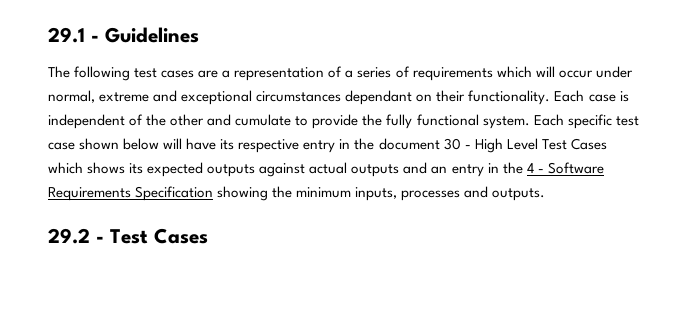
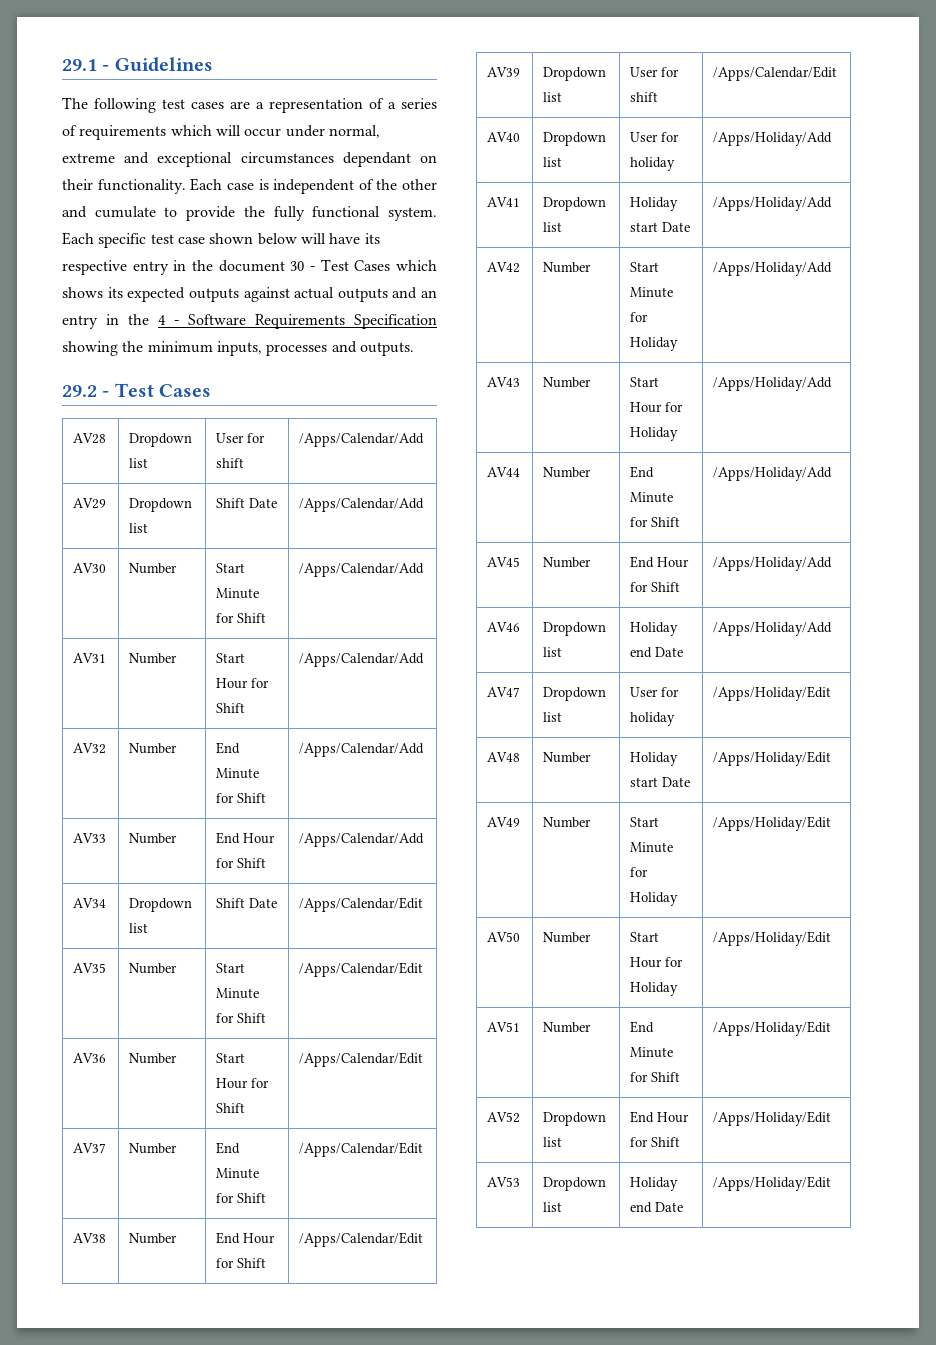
[474,138,538,153] High Level -> (315, 268) none
(208, 236) none -> [73,433,107,444] [129,433,193,447] [129,458,149,468] [216,433,266,443] [216,458,245,468] [299,433,425,447] [73,498,107,509] [129,498,193,512] [129,523,149,533] [216,498,278,508] [299,498,425,512] [73,563,107,573] [129,563,178,574] [216,563,246,573] [216,588,260,599] [216,613,267,623] [299,563,425,577] [73,653,107,663] [129,653,178,664] [216,653,246,663] [216,678,270,689] [216,703,246,713] [299,653,425,667] [73,743,107,754] [129,743,178,754] [216,742,241,754] [216,768,260,779] [216,793,267,803] [299,743,425,757] [73,833,107,843] [129,833,178,844] [216,832,276,844] [216,858,267,868] [299,833,425,847] [73,898,107,908] [129,898,193,912] [129,923,149,933] [216,898,278,908] [299,897,424,912] [73,963,107,973] [129,963,178,974] [216,963,246,973] [216,988,260,999] [216,1013,267,1023] [299,962,424,977] [73,1053,107,1063] [129,1053,178,1064] [216,1053,246,1063] [216,1078,270,1089] [216,1103,246,1113] [299,1052,424,1067] [73,1143,107,1153] [129,1143,178,1154] [216,1142,241,1154] [216,1168,260,1179] [216,1193,267,1203] [299,1142,424,1157] [73,1233,107,1243] [129,1233,178,1244] [216,1232,276,1244] [216,1258,267,1268] [299,1232,424,1247] [487,67,521,77] [543,67,607,81] [543,92,563,102] [630,67,680,77] [630,92,659,102] [713,66,838,81] [487,132,521,142] [543,132,607,146] [543,157,563,167] [630,132,680,142] [630,157,676,171] [713,132,833,146] [487,197,521,207] [543,197,607,211] [543,222,563,232] [630,197,679,211] [630,222,691,232] [713,197,833,211] [487,262,521,273] [543,262,592,273] [630,262,660,272] [630,287,674,298] [630,312,649,322] [630,337,679,351] [713,262,833,276] [487,377,521,387] [543,377,592,388] [630,377,660,387] [630,402,684,413] [630,427,679,441] [713,377,833,391] [487,467,521,477] [543,467,592,478] [630,466,655,478] [630,492,674,503] [630,517,681,527] [713,467,833,481] [487,557,521,567] [543,557,592,568] [630,556,690,568] [630,582,681,592] [713,557,833,571] [487,622,521,632] [543,622,607,636] [543,647,563,657] [630,622,679,636] [630,647,684,658] [713,622,833,636] [487,687,521,697] [543,687,607,701] [543,712,563,722] [630,687,680,697] [630,712,676,726] [713,686,832,701] [487,752,521,762] [543,752,592,763] [630,752,679,766] [630,777,691,787] [713,751,832,766] [487,817,521,827] [543,817,592,828] [630,817,660,827] [630,842,674,853] [630,867,649,877] [630,892,679,906] [713,816,832,831] [487,932,521,942] [543,932,592,943] [630,932,660,942] [630,957,684,968] [630,982,679,996] [713,931,832,946] [487,1022,521,1032] [543,1022,592,1033] [630,1021,655,1033] [630,1047,674,1058] [630,1072,681,1082] [713,1021,832,1036] [487,1112,521,1123] [543,1112,607,1126] [543,1137,563,1147] [630,1111,690,1123] [630,1137,681,1147] [713,1111,832,1126] [487,1177,521,1187] [543,1177,607,1191] [543,1202,563,1212] [630,1177,679,1191] [630,1202,684,1213] [713,1176,832,1191] // AV28 | Dropdown list | User for shift | /Apps/Calendar/Add // AV29 | Dropdown list | Shift Date | /Apps/Calendar/Add // AV30 | Number | Start Minute for Shift | /Apps/Calendar/Add // AV31 | Number | Start Hour for Shift | /Apps/Calendar/Add // AV32 | Number | End Minute for Shift | /Apps/Calendar/Add // AV33 | Number | End Hour for Shift | /Apps/Calendar/Add // AV34 | Dropdown list | Shift Date | /Apps/Calendar/Edit // AV35 | Number | Start Minute for Shift | /Apps/Calendar/Edit // AV36 | Number | Start Hour for Shift | /Apps/Calendar/Edit // AV37 | Number | End Minute for Shift | /Apps/Calendar/Edit // AV38 | Number | End Hour for Shift | /Apps/Calendar/Edit // AV39 | Dropdown list | User for shift | /Apps/Calendar/Edit // AV40 | Dropdown list | User for holiday | /Apps/Holiday/Add // AV41 | Dropdown list | Holiday start Date | /Apps/Holiday/Add // AV42 | Number | Start Minute for Holiday | /Apps/Holiday/Add // AV43 | Number | Start Hour for Holiday | /Apps/Holiday/Add // AV44 | Number | End Minute for Shift | /Apps/Holiday/Add // AV45 | Number | End Hour for Shift | /Apps/Holiday/Add // AV46 | Dropdown list | Holiday end Date | /Apps/Holiday/Add // AV47 | Dropdown list | User for holiday | /Apps/Holiday/Edit // AV48 | Number | Holiday start Date | /Apps/Holiday/Edit // AV49 | Number | Start Minute for Holiday | /Apps/Holiday/Edit // AV50 | Number | Start Hour for Holiday | /Apps/Holiday/Edit // AV51 | Number | End Minute for Shift | /Apps/Holiday/Edit // AV52 | Dropdown list | End Hour for Shift | /Apps/Holiday/Edit // AV53 | Dropdown list | Holiday end Date | /Apps/Holiday/Edit

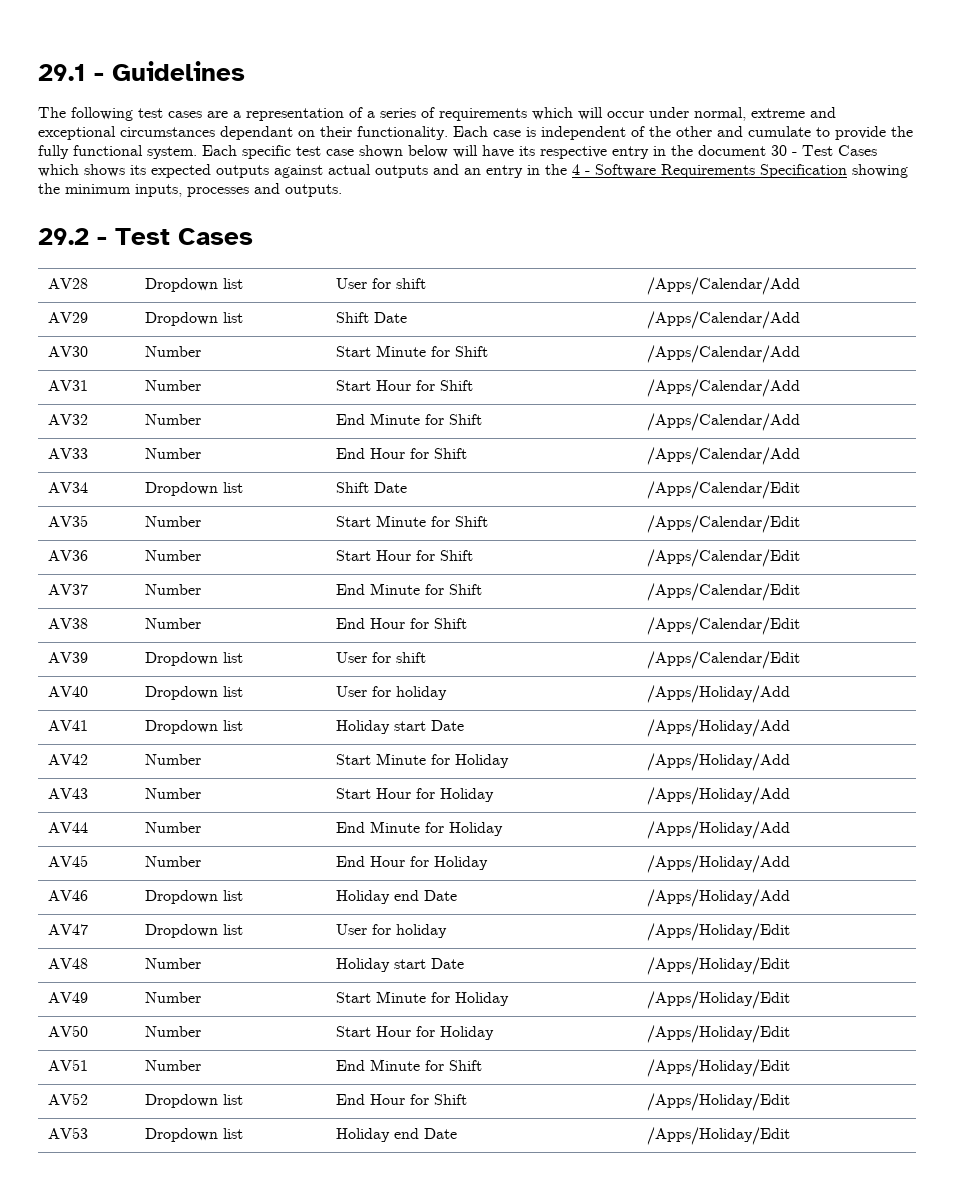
[651,517,681,527] Shift -> [449,822,504,836] Holiday
[651,582,681,592] Shift -> [434,856,489,870] Holiday

